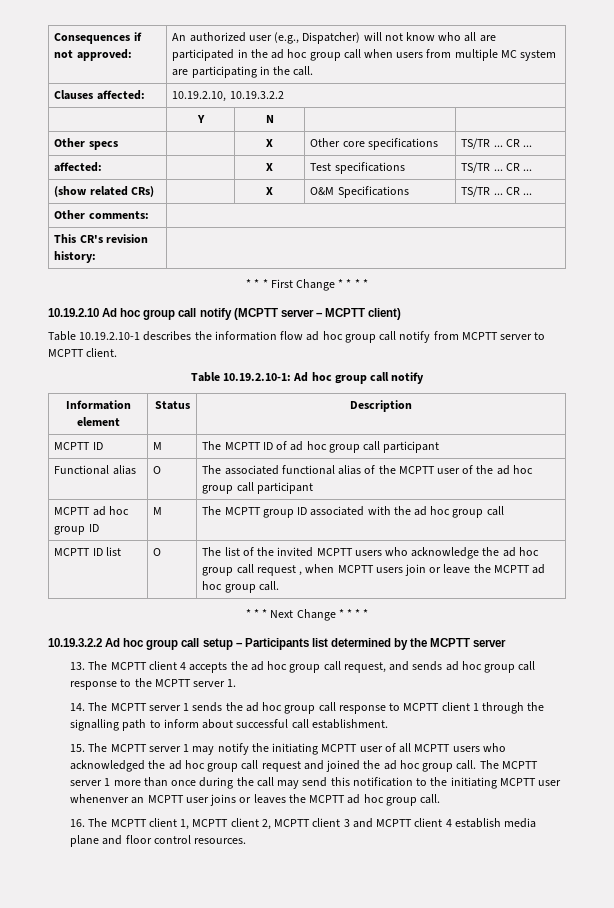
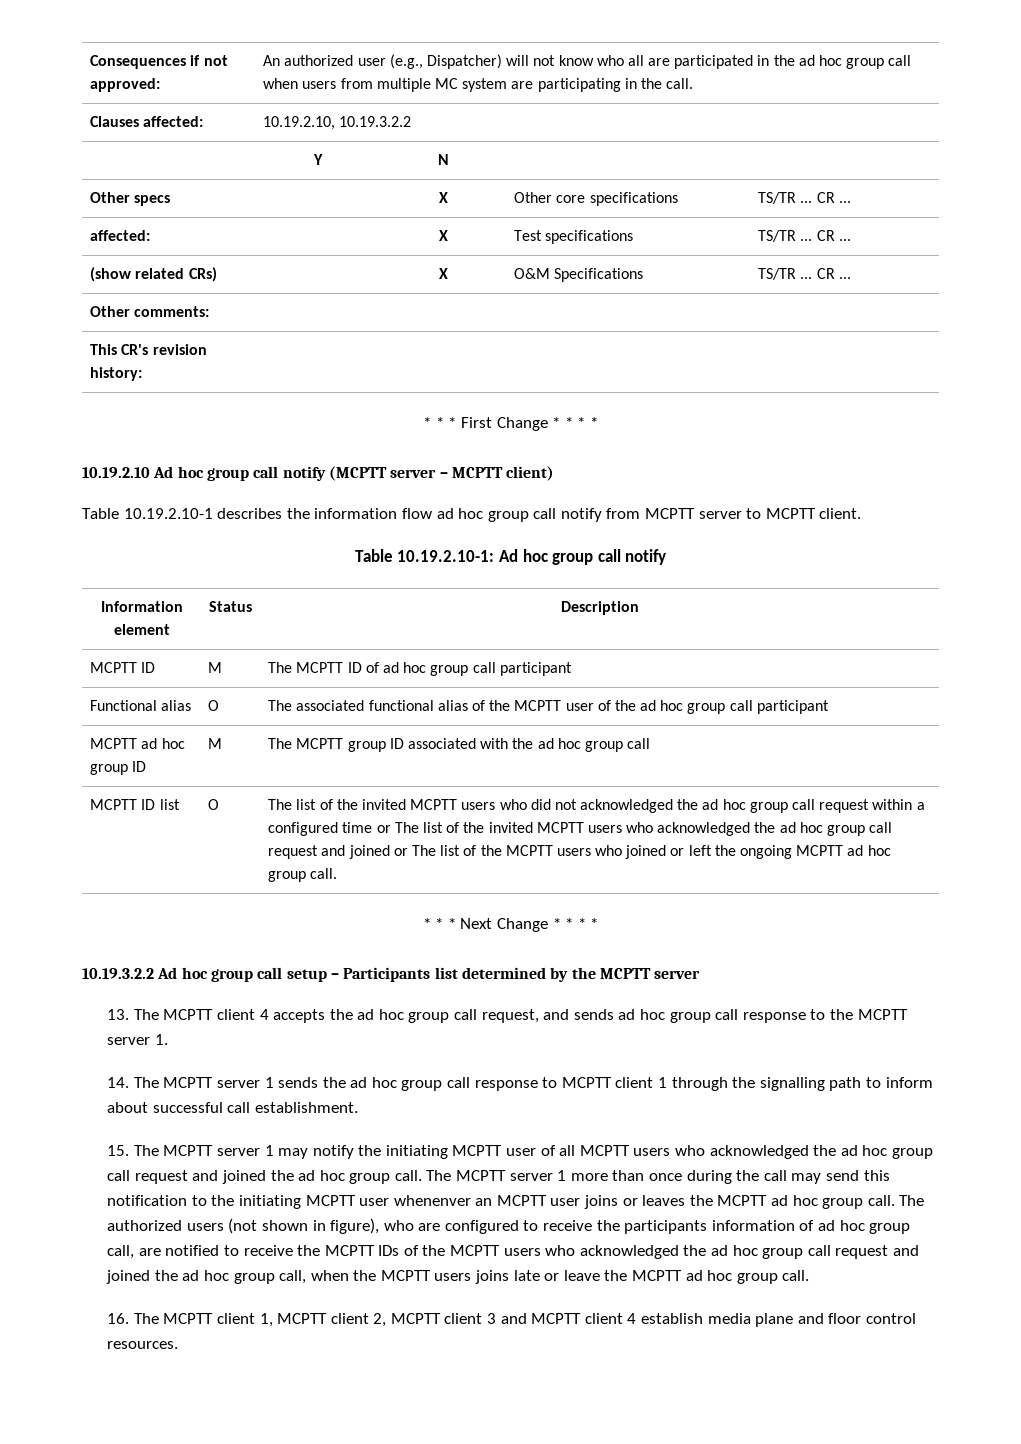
[411,547,539,559] [202,564,491,576] acknowledge the ad hoc group call request , when MCPTT users join or leave the -> [530,799,925,813] [268,822,893,836] [268,845,792,859] did not acknowledged the ad hoc group call request within a configured time or The list of the invited MCPTT users who acknowledged the ad hoc group call request and joined or The list of the MCPTT users who joined or left the ongoing
(441, 799) none -> [899,1195,925,1206] [107,1218,911,1234] [107,1245,919,1259] [106,1270,810,1284] The authorized users (not shown in figure), who are configured to receive the participants information of ad hoc group call, are notified to receive the MCPTT IDs of the MCPTT users who acknowledged the ad hoc group call request and joined the ad hoc group call, when the MCPTT users joins late or leave the MCPTT ad hoc group call.

